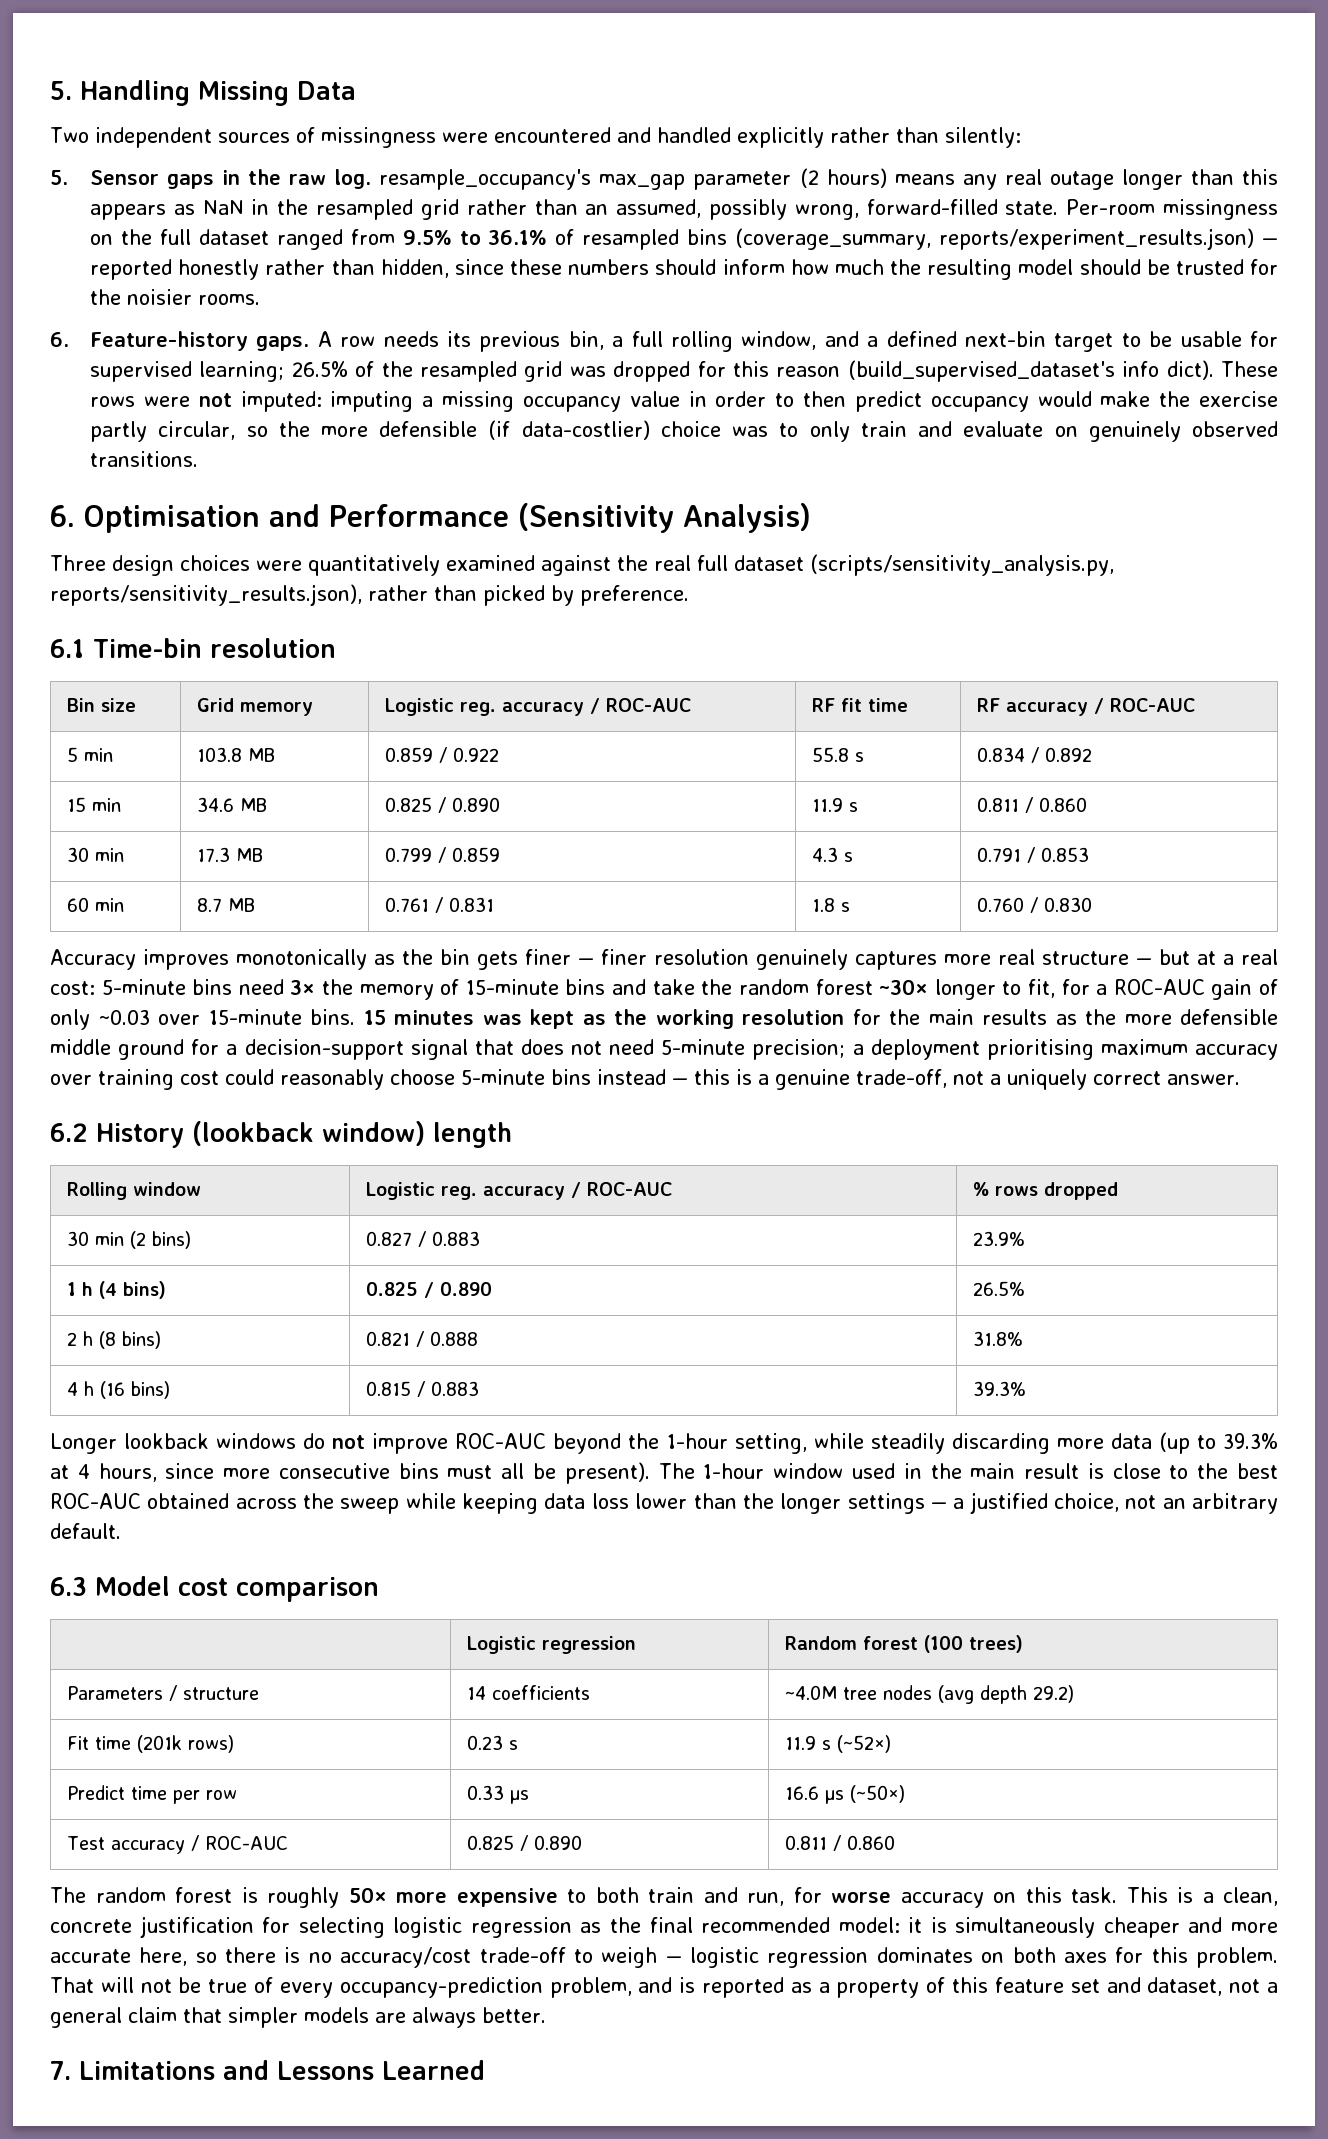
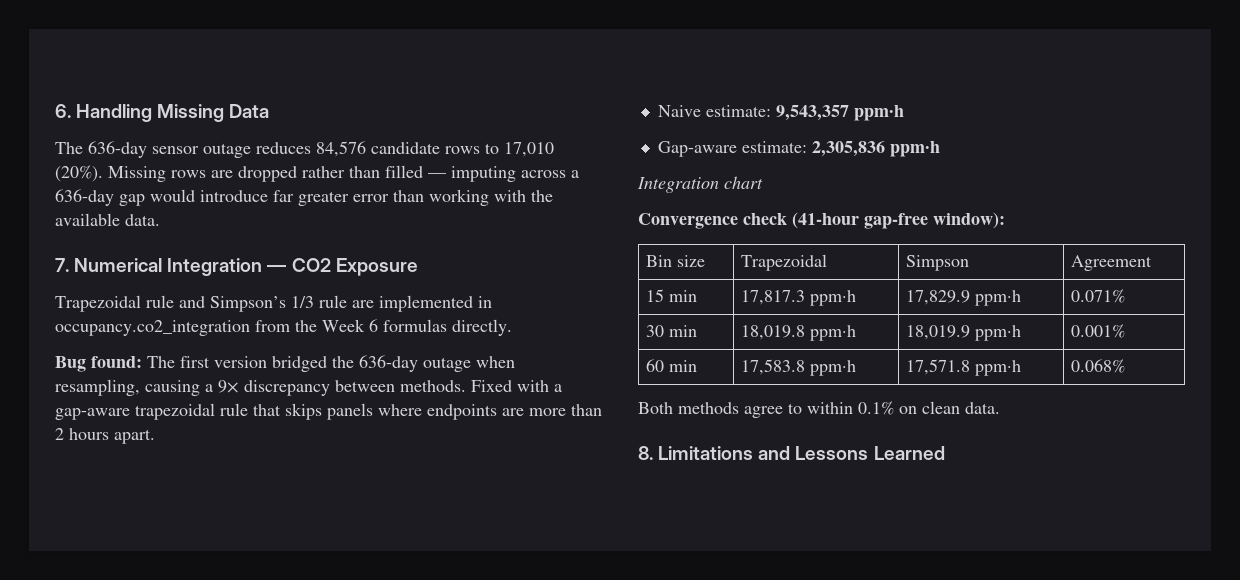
[50,81,72,100] 5. -> [55,104,71,118] 6.
[50,127,1021,148] [50,168,1278,190] [90,199,1279,220] [90,228,1278,250] [90,259,1278,280] [90,289,261,305] [50,331,1278,352] [90,360,1278,382] [90,391,1278,412] [90,420,1279,442] [90,451,199,467] [50,503,811,533] [50,554,1114,576] [50,584,689,606] [50,638,336,658] [67,698,137,712] [197,698,314,716] [385,698,692,716] [812,698,909,712] [977,698,1196,716] [67,747,114,762] [197,747,276,762] [385,747,500,763] [812,747,865,762] [977,747,1093,763] [67,797,122,812] [197,797,268,812] [385,797,501,813] [812,798,859,812] [977,797,1088,813] [67,847,125,862] [197,847,264,862] [385,847,501,863] [812,847,854,862] [977,847,1090,863] [67,897,125,912] [197,898,256,912] [385,897,495,913] [812,898,851,912] [977,897,1093,913] [50,949,1278,970] [50,979,1278,1000] [50,1009,1278,1030] [50,1039,1278,1060] [50,1069,1240,1090] [50,1121,512,1148] [67,1182,202,1200] [366,1182,673,1200] [973,1182,1119,1200] [67,1231,192,1249] [366,1231,481,1247] [973,1231,1026,1246] [67,1281,167,1299] [366,1282,493,1298] [973,1281,1026,1296] [67,1331,162,1349] [366,1331,479,1347] [973,1331,1024,1346] [67,1381,171,1399] [366,1381,480,1397] [973,1381,1027,1396] [50,1432,1279,1454] [50,1462,1278,1484] [50,1492,1278,1514] [50,1523,121,1539] [50,1576,379,1602] [467,1636,637,1654] [785,1635,1024,1653] [67,1685,260,1701] [467,1685,591,1700] [785,1685,1075,1704] [67,1735,235,1753] [467,1735,519,1750] [785,1735,892,1753] [67,1785,238,1804] [467,1785,530,1804] [785,1785,906,1804] [67,1835,289,1854] [467,1835,583,1851] [785,1835,896,1851] [50,1887,1278,1908] [50,1916,1278,1938] [50,1947,1278,1968] [50,1977,1279,1998] [50,2007,546,2028] [50,2061,71,2080] Two independent sources of missingness were encountered and handled explicitly rather than silently: // 5. Sensor gaps in the raw log. resample_occupancy's max_gap parameter (2 hours) means any real outage longer than this appears as NaN in the resampled grid rather than an assumed, possibly wrong, forward-filled state. Per-room missingness on the full dataset ranged from 9.5% to 36.1% of resampled bins (coverage_summary, reports/experiment_results.json) — reported honestly rather than hidden, since these numbers should inform how much the resulting model should be trusted for the noisier rooms. // 6. Feature-history gaps. A row needs its previous bin, a full rolling window, and a defined next-bin target to be usable for supervised learning; 26.5% of the resampled grid was dropped for this reason (build_supervised_dataset's info dict). These rows were not imputed: imputing a missing occupancy value in order to then predict occupancy would make the exercise partly circular, so the more defensible (if data-costlier) choice was to only train and evaluate on genuinely observed transitions. // 6. Optimisation and Performance (Sensitivity Analysis) // Three design choices were quantitatively examined against the real full dataset (scripts/sensitivity_analysis.py, reports/sensitivity_results.json), rather than picked by preference. // 6.1 Time-bin resolution // Bin size | Grid memory | Logistic reg. accuracy / ROC-AUC | RF fit time | RF accuracy / ROC-AUC // 5 min | 103.8 MB | 0.859 / 0.922 | 55.8 s | 0.834 / 0.892 // 15 min | 34.6 MB | 0.825 / 0.890 | 11.9 s | 0.811 / 0.860 // 30 min | 17.3 MB | 0.799 / 0.859 | 4.3 s | 0.791 / 0.853 // 60 min | 8.7 MB | 0.761 / 0.831 | 1.8 s | 0.760 / 0.830 // Accuracy improves monotonically as the bin gets finer — finer resolution genuinely captures more real structure — but at a real cost: 5-minute bins need 3× the memory of 15-minute bins and take the random forest ~30× longer to fit, for a ROC-AUC gain of only ~0.03 over 15-minute bins. 15 minutes was kept as the working resolution for the main results as the more defensible middle ground for a decision-support signal that does not need 5-minute precision; a deployment prioritising maximum accuracy over training cost could reasonably choose 5-minute bins instead — this is a genuine trade-off, not a uniquely correct answer. // 6.2 History (lookback window) length // Rolling window | Logistic reg. accuracy / ROC-AUC | % rows dropped // 30 min (2 bins) | 0.827 / 0.883 | 23.9% // 1 h (4 bins) | 0.825 / 0.890 | 26.5% // 2 h (8 bins) | 0.821 / 0.888 | 31.8% // 4 h (16 bins) | 0.815 / 0.883 | 39.3% // Longer lookback windows do not improve ROC-AUC beyond the 1-hour setting, while steadily discarding more data (up to 39.3% at 4 hours, since more consecutive bins must all be present). The 1-hour window used in the main result is close to the best ROC-AUC obtained across the sweep while keeping data loss lower than the longer settings — a justified choice, not an arbitrary default. // 6.3 Model cost comparison // | Logistic regression | Random forest (100 trees) // Parameters / structure | 14 coefficients | ~4.0M tree nodes (avg depth 29.2) // Fit time (201k rows) | 0.23 s | 11.9 s (~52×) // Predict time per row | 0.33 µs | 16.6 µs (~50×) // Test accuracy / ROC-AUC | 0.825 / 0.890 | 0.811 / 0.860 // The random forest is roughly 50× more expensive to both train and run, for worse accuracy on this task. This is a clean, concrete justification for selecting logistic regression as the final recommended model: it is simultaneously cheaper and more accurate here, so there is no accuracy/cost trade-off to weigh — logistic regression dominates on both axes for this problem. That will not be true of every occupancy-prediction problem, and is reported as a property of this feature set and dataset, not a general claim that simpler models are always better. // 7. -> [55,141,554,158] [55,165,579,182] [55,189,553,206] [55,213,160,226] [55,258,418,276] [55,295,492,312] [55,319,512,336] [55,355,515,372] [55,379,562,396] [55,403,602,420] [55,428,155,444] [657,105,904,121] [657,141,940,157] [637,176,763,193] [638,212,1005,229] [646,255,706,267] [741,254,828,271] [906,255,970,271] [1071,255,1153,271] [646,289,698,302] [741,290,857,306] [906,290,1022,306] [1071,289,1126,303] [646,325,698,337] [741,325,857,341] [906,325,1022,341] [1071,324,1126,338] [646,359,698,372] [741,359,857,376] [906,359,1022,376] [1071,359,1126,373] [638,401,1000,418] [638,446,653,460] The 636-day sensor outage reduces 84,576 candidate rows to 17,010 (20%). Missing rows are dropped rather than filled — imputing across a 636-day gap would introduce far greater error than working with the available data. // 7. Numerical Integration — CO2 Exposure // Trapezoidal rule and Simpson’s 1/3 rule are implemented in occupancy.co2_integration from the Week 6 formulas directly. // Bug found: The first version bridged the 636-day outage when resampling, causing a 9× discrepancy between methods. Fixed with a gap-aware trapezoidal rule that skips panels where endpoints are more than 2 hours apart. // Naive estimate: 9,543,357 ppm·h // Gap-aware estimate: 2,305,836 ppm·h // Integration chart // Convergence check (41-hour gap-free window): // Bin size | Trapezoidal | Simpson | Agreement // 15 min | 17,817.3 ppm·h | 17,829.9 ppm·h | 0.071% // 30 min | 18,019.8 ppm·h | 18,019.9 ppm·h | 0.001% // 60 min | 17,583.8 ppm·h | 17,571.8 ppm·h | 0.068% // Both methods agree to within 0.1% on clean data. // 8.

